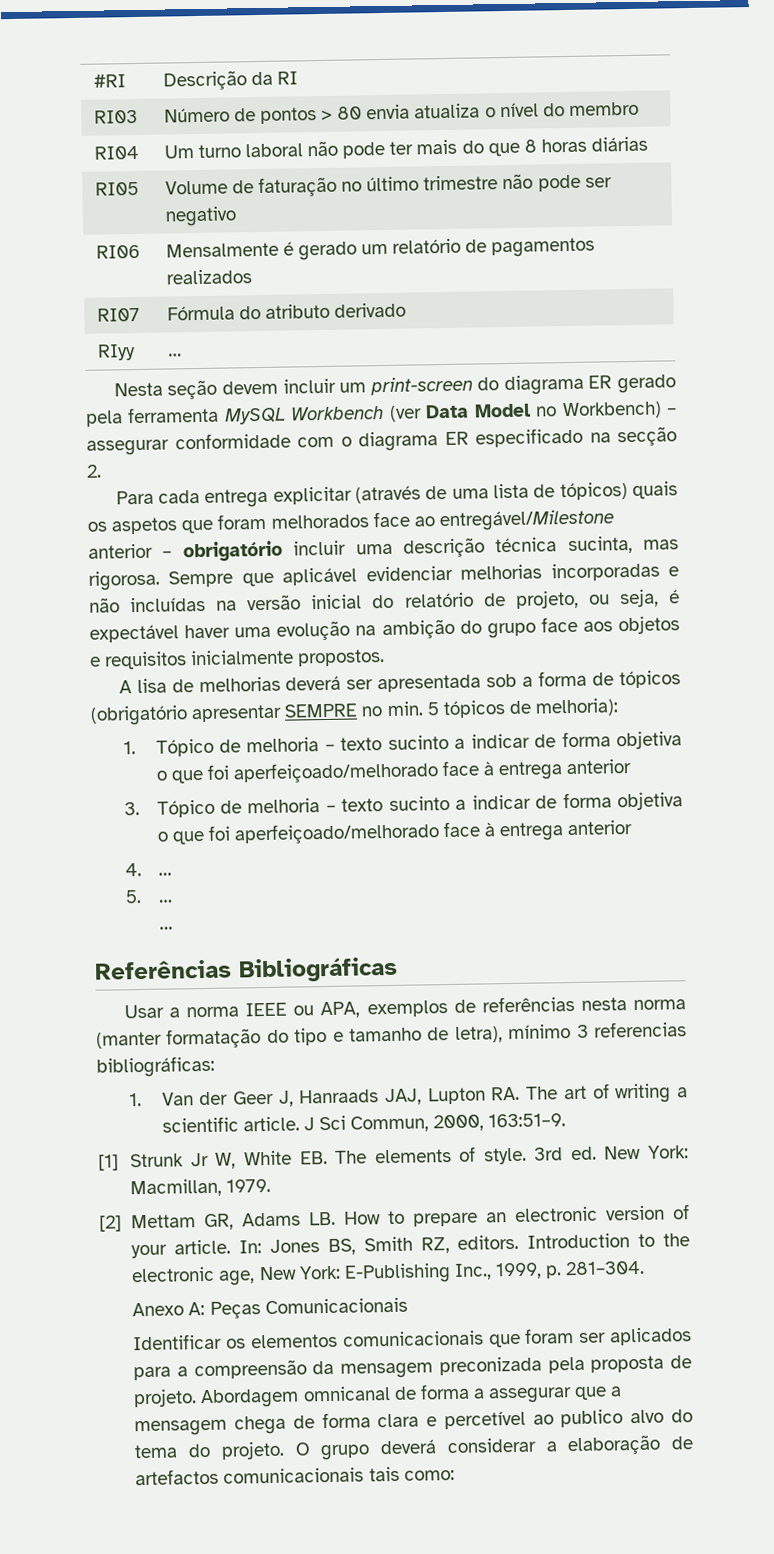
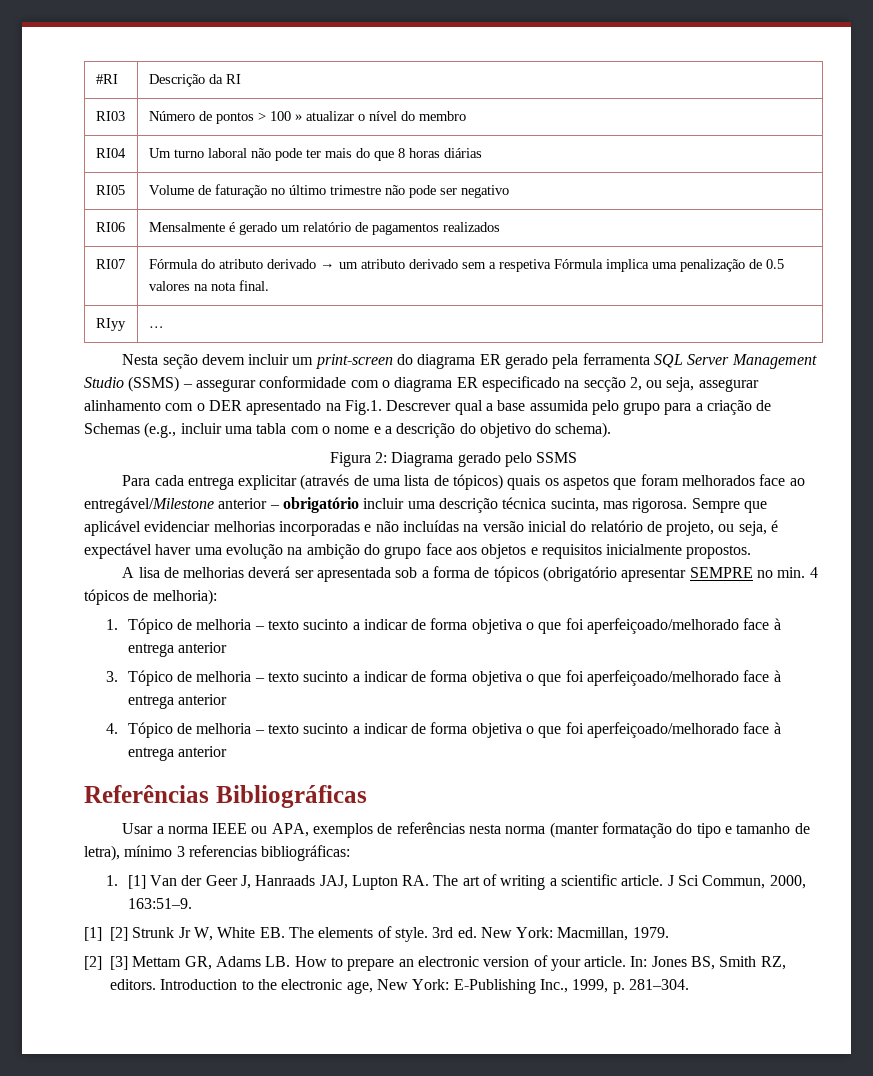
[337,103,481,120] 80 envia atualiza -> [269,111,354,121] 100 » atualizar
(407, 310) none -> [319,259,784,272] [148,280,269,291] → um atributo derivado sem a respetiva Fórmula implica uma penalização de 0.5 valores na nota final.
[223,401,662,425] MySQL Workbench (ver Data Model no Workbench) -> [654,354,817,369] [84,376,180,392] SQL Server Management Studio (SSMS)
[86,464,102,478] 2. -> [629,377,759,392] [84,400,772,415] [84,422,612,438] [329,452,578,467] 2, ou seja, assegurar alinhamento com o DER apresentado na Fig.1. Descrever qual a base assumida pelo grupo para a criação de Schemas (e.g., incluir uma tabla com o nome e a descrição do objetivo do schema). // Figura 2: Diagrama gerado pelo SSMS
[426,702,440,716] 5 -> [809,567,818,578] 4
[157,872,172,876] [125,889,173,904] [158,926,173,930] … // 5. … // … -> [127,722,781,738] [127,746,227,761] Tópico de melhoria – texto sucinto a indicar de forma objetiva o que foi aperfeiçoado/melhorado face à entrega anterior
(143, 1100) none -> [127,875,146,889] [1]
(119, 1162) none -> [110,927,128,941] [2]
(122, 1223) none -> [110,956,128,970] [3]
[132,1297,408,1319] [133,1327,692,1351] [133,1355,693,1381] [133,1383,623,1409] [134,1409,693,1437] [134,1434,693,1461] [135,1466,455,1486] // Anexo A: Peças Comunicacionais // Identificar os elementos comunicacionais que foram ser aplicados para a compreensão da mensagem preconizada pela proposta de projeto. Abordagem omnicanal de forma a assegurar que a mensagem chega de forma clara e percetível ao publico alvo do tema do projeto. O grupo deverá considerar a elaboração de artefactos comunicacionais tais como: -> (689, 984) none

